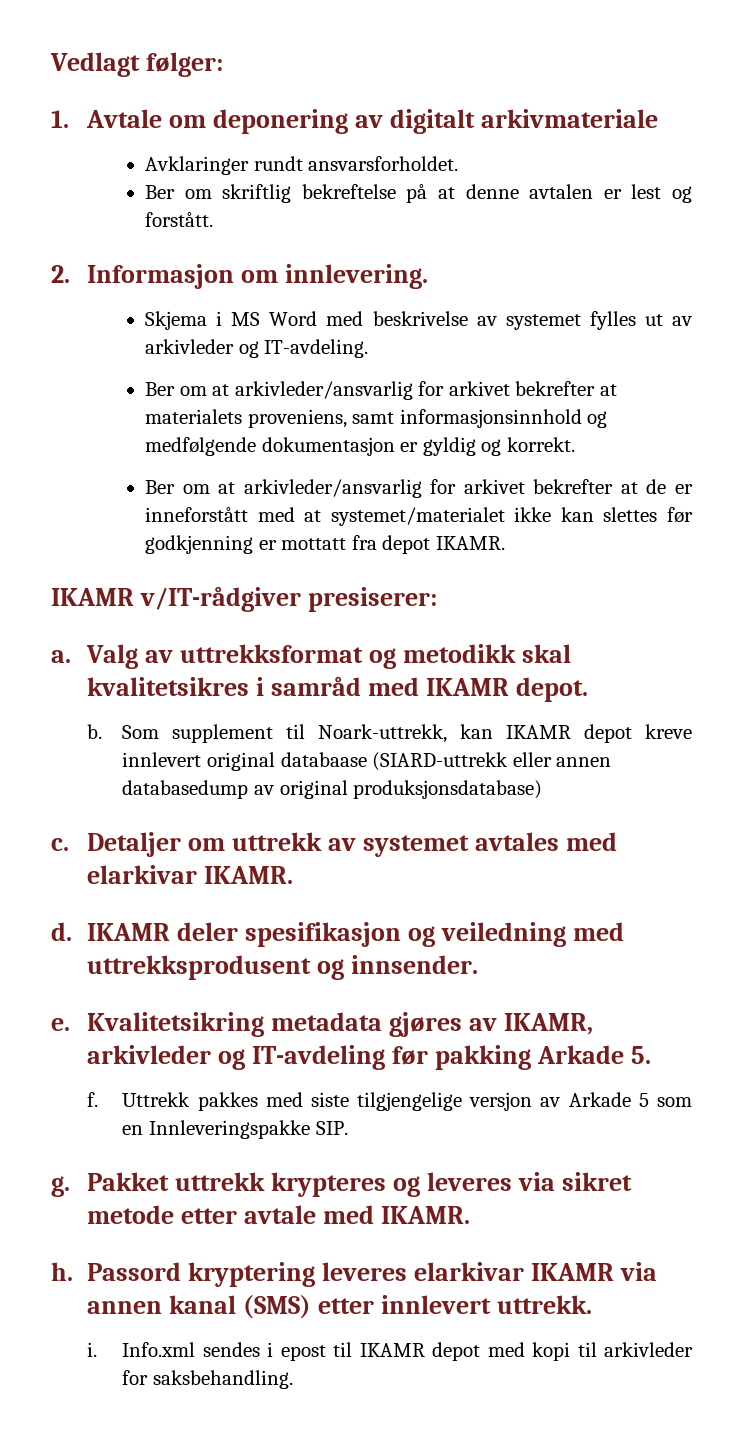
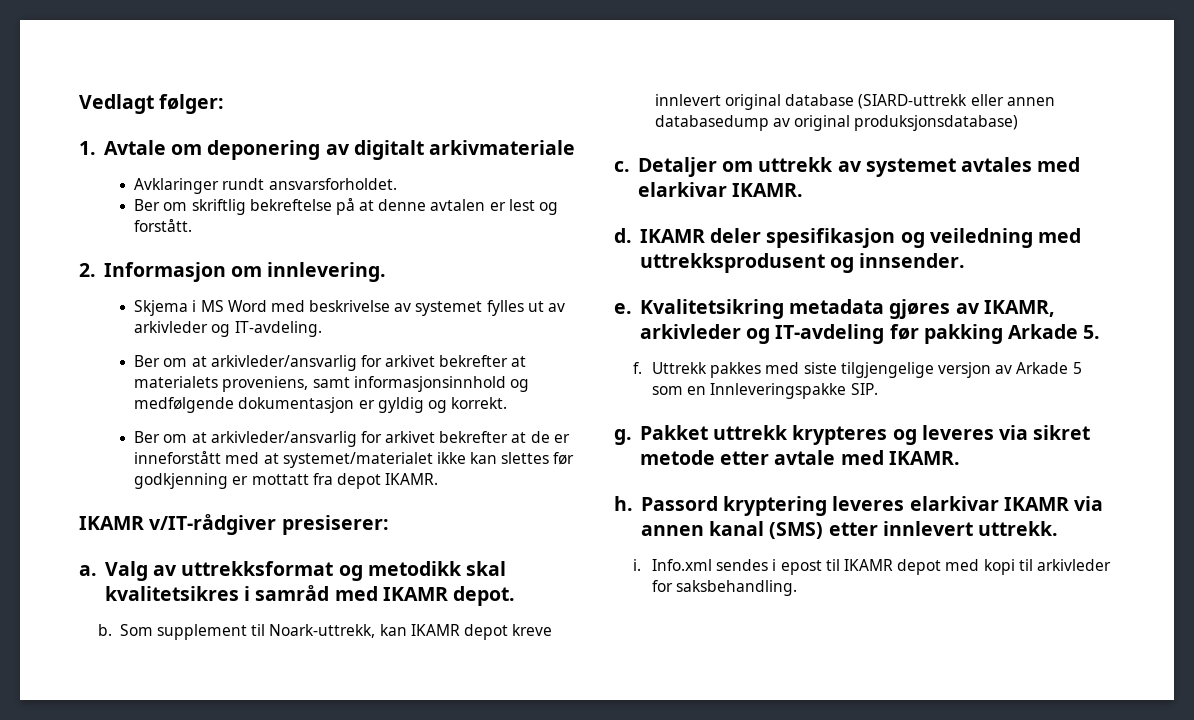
[280,752,367,767] databaase -> [785,94,855,106] database

